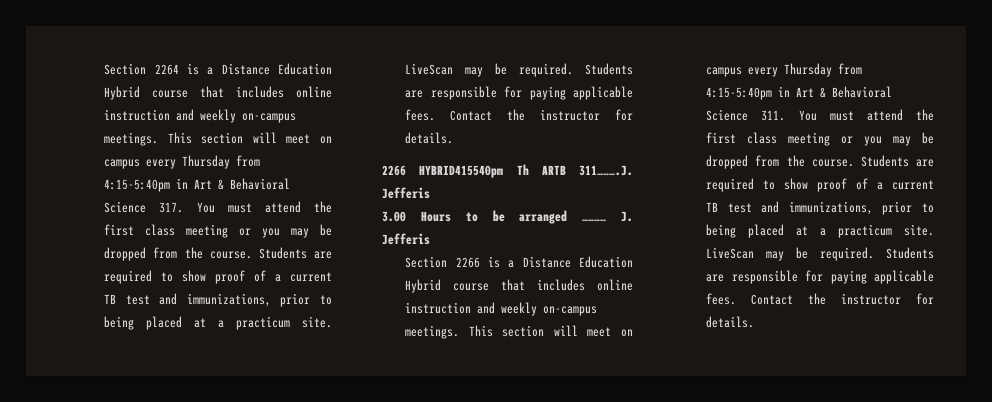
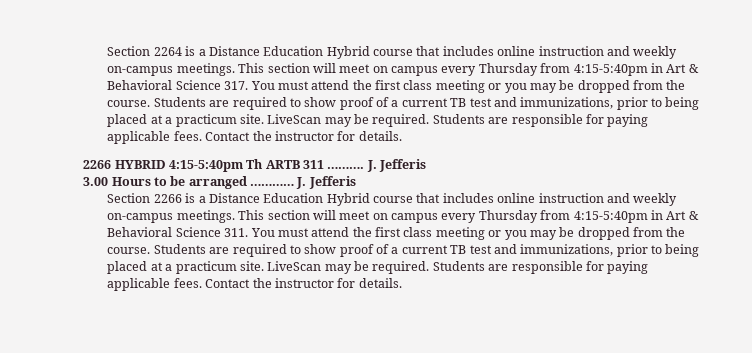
[419,164,633,178] HYBRID415540pm Th ARTB 311……….J. -> [114,159,377,172] HYBRID 4:15-5:40pm Th ARTB 311 ………. J.

